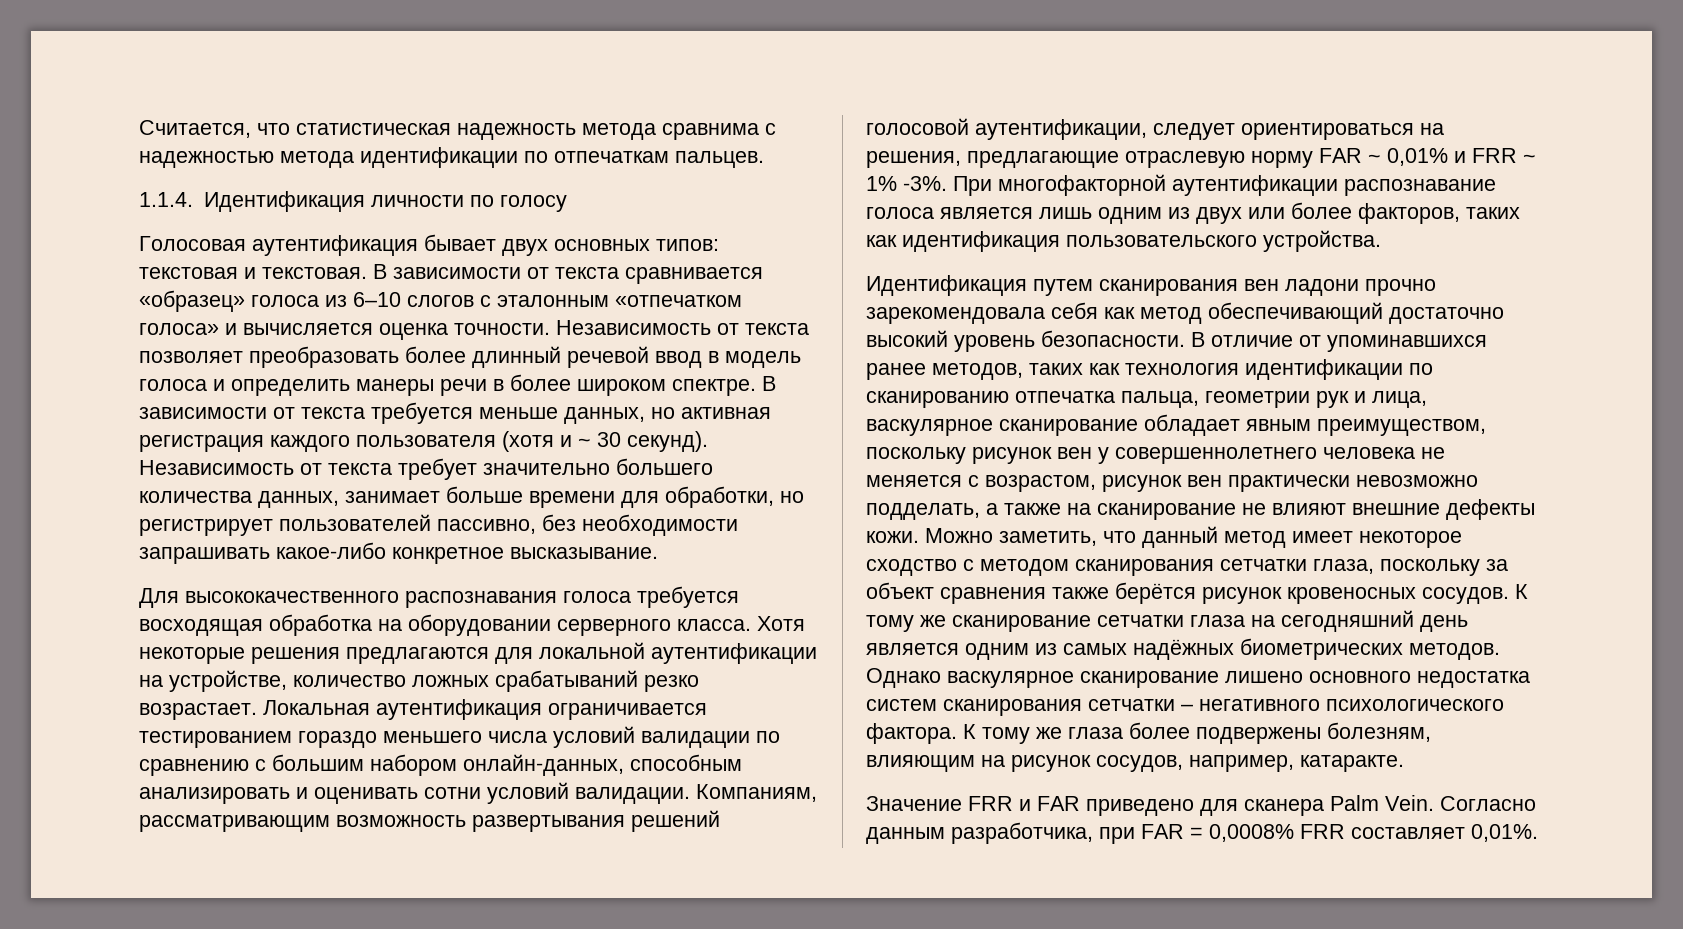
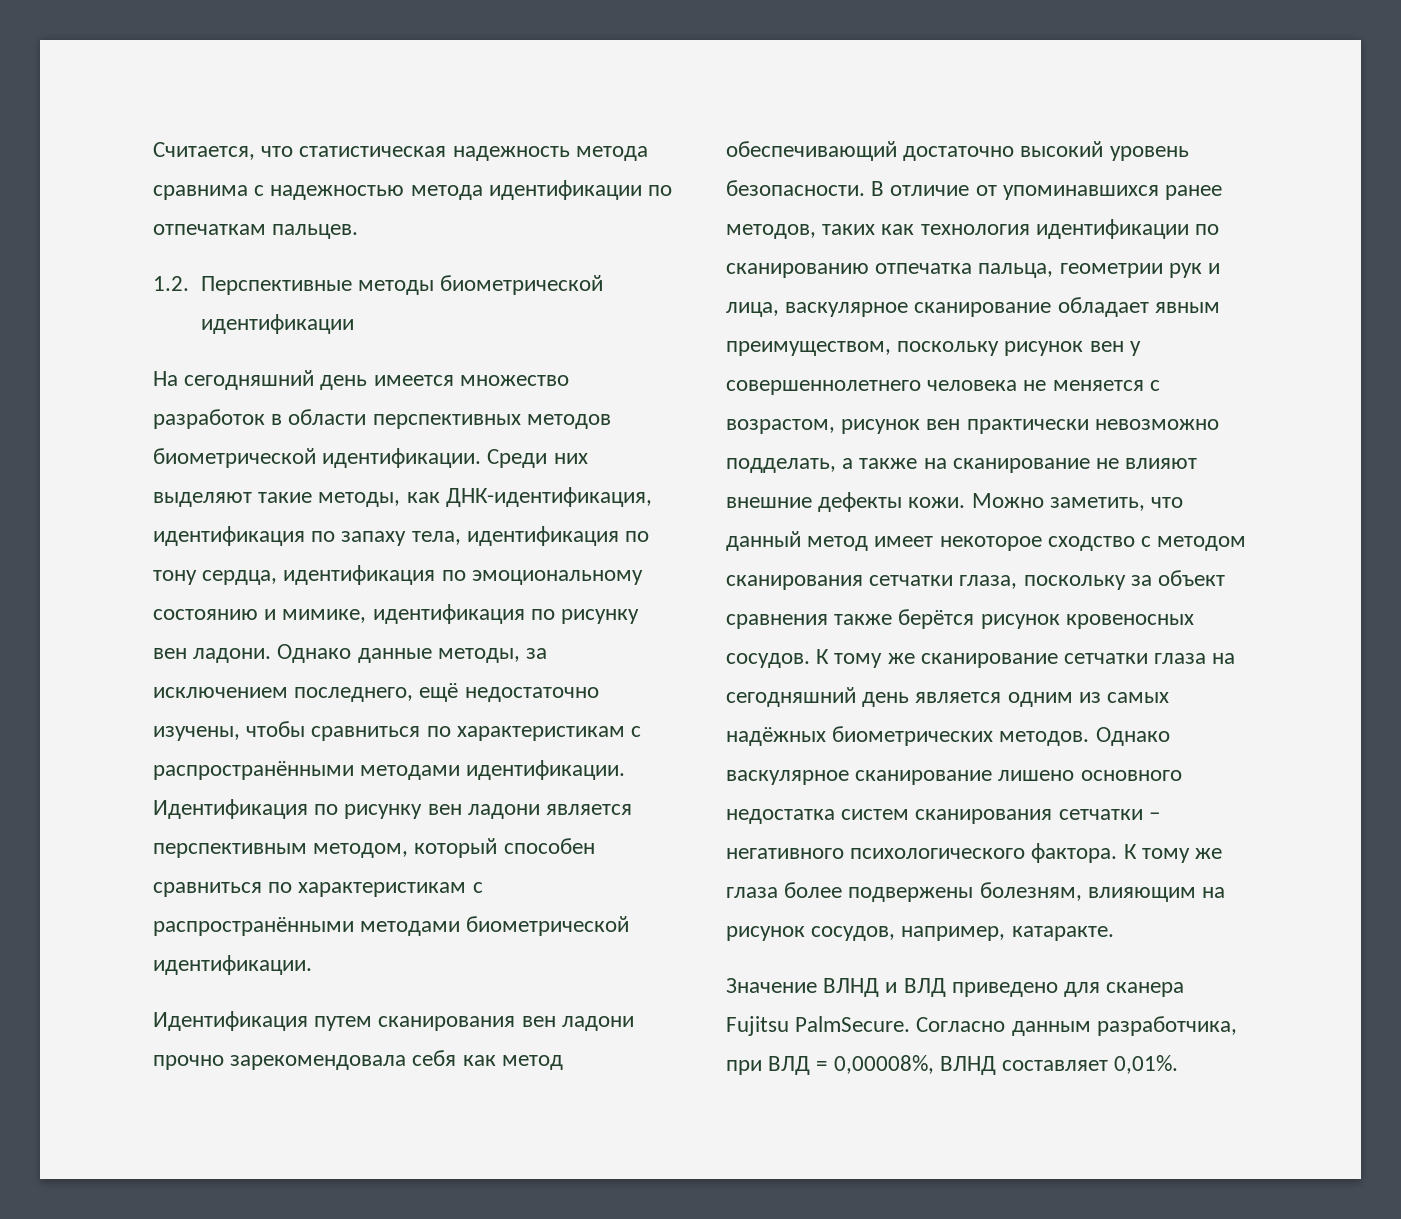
[139,191,567,212] [139,234,719,256] [139,264,763,284] [139,290,742,312] [139,320,809,340] [139,346,801,368] [139,374,776,396] [139,402,771,424] [139,431,708,452] [139,458,713,480] [139,486,804,508] [139,514,738,536] [139,542,658,564] [139,586,739,608] [139,614,805,636] [139,642,817,664] [139,670,699,692] [139,699,707,720] [139,726,780,748] [139,754,742,776] [139,782,817,804] [139,810,720,832] [866,118,1444,140] [866,148,1536,168] [866,174,1496,196] [866,202,1520,224] [866,230,1381,252] 1.1.4. Идентификация личности по голосу // Голосовая аутентификация бывает двух основных типов: текстовая и текстовая. В зависимости от текста сравнивается «образец» голоса из 6–10 слогов с эталонным «отпечатком голоса» и вычисляется оценка точности. Независимость от текста позволяет преобразовать более длинный речевой ввод в модель голоса и определить манеры речи в более широком спектре. В зависимости от текста требуется меньше данных, но активная регистрация каждого пользователя (хотя и ~ 30 секунд). Независимость от текста требует значительно большего количества данных, занимает больше времени для обработки, но регистрирует пользователей пассивно, без необходимости запрашивать какое-либо конкретное высказывание. // Для высококачественного распознавания голоса требуется восходящая обработка на оборудовании серверного класса. Хотя некоторые решения предлагаются для локальной аутентификации на устройстве, количество ложных срабатываний резко возрастает. Локальная аутентификация ограничивается тестированием гораздо меньшего числа условий валидации по сравнению с большим набором онлайн-данных, способным анализировать и оценивать сотни условий валидации. Компаниям, рассматривающим возможность развертывания решений голосовой аутентификации, следует ориентироваться на решения, предлагающие отраслевую норму FAR ~ 0,01% и FRR ~ 1% -3%. При многофакторной аутентификации распознавание голоса является лишь одним из двух или более факторов, таких как идентификация пользовательского устройства. -> [153,275,603,295] [200,314,354,334] [153,370,569,390] [153,409,611,429] [153,448,588,468] [153,487,652,507] [153,526,650,546] [153,565,643,585] [153,604,640,624] [153,644,548,663] [153,683,599,702] [153,721,642,741] [153,760,626,780] [153,799,633,819] [153,838,595,858] [153,882,483,897] [153,916,630,936] [153,955,312,975] 1.2. Перспективные методы биометрической идентификации // На сегодняшний день имеется множество разработок в области перспективных методов биометрической идентификации. Среди них выделяют такие методы, как ДНК-идентификация, идентификация по запаху тела, идентификация по тону сердца, идентификация по эмоциональному состоянию и мимике, идентификация по рисунку вен ладони. Однако данные методы, за исключением последнего, ещё недостаточно изучены, чтобы сравниться по характеристикам с распространёнными методами идентификации. Идентификация по рисунку вен ладони является перспективным методом, который способен сравниться по характеристикам с распространёнными методами биометрической идентификации.
[968,796,1080,811] FRR и FAR -> [823,978,946,997] ВЛНД и ВЛД
[1330,795,1434,811] Palm Vein. -> [726,1016,911,1036] Fujitsu PalmSecure.
[1141,824,1345,842] FAR = 0,0008% FRR -> [768,1055,996,1075] ВЛД = 0,00008%, ВЛНД

